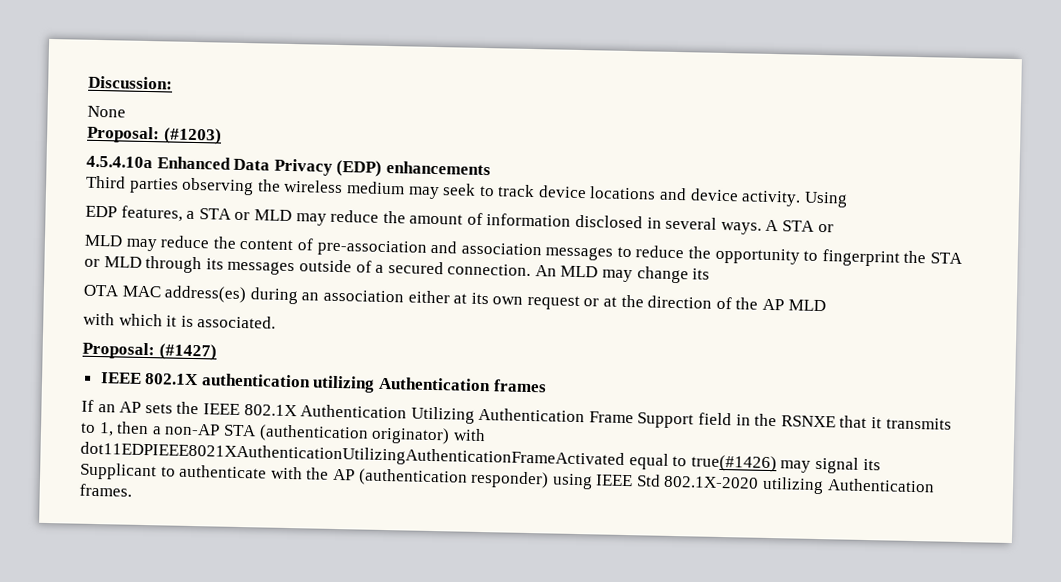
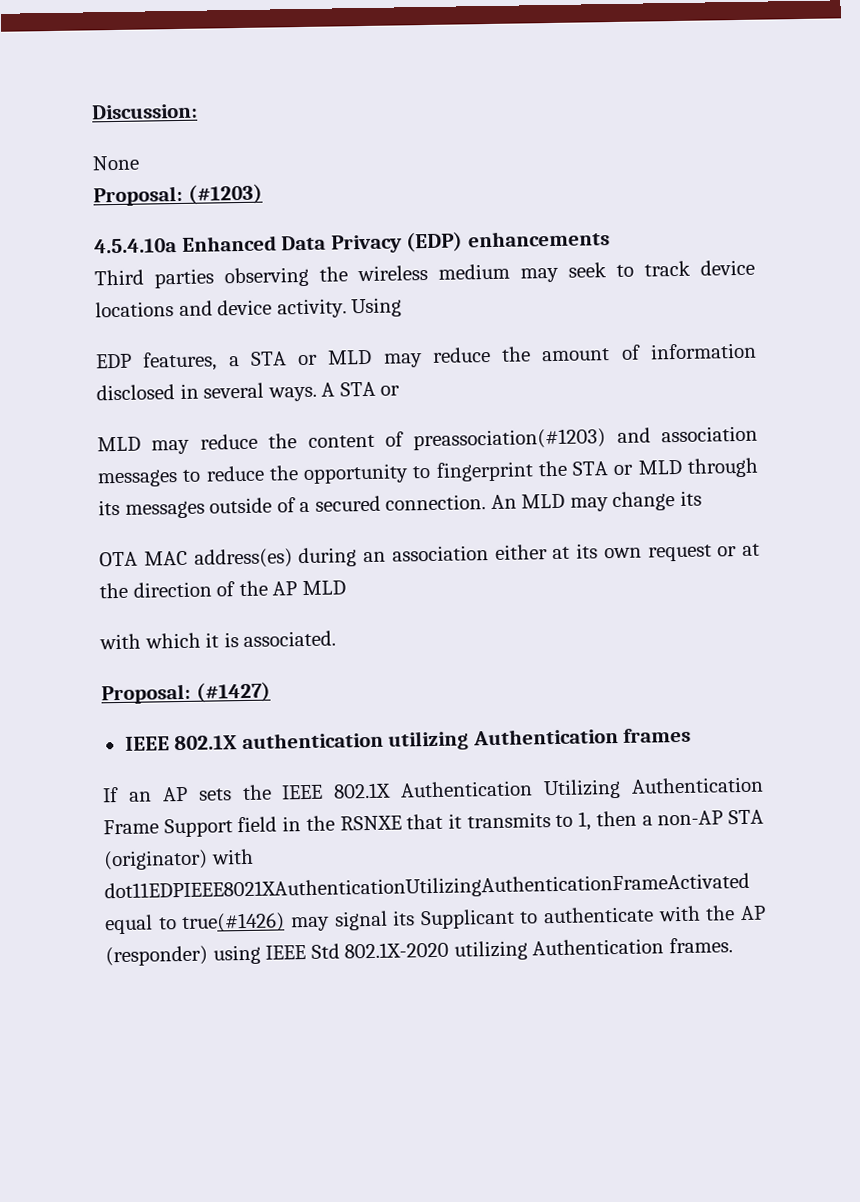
[316,239,427,257] pre-association -> [413,428,607,451] preassociation(#1203)
[258,424,451,445] (authentication originator) -> [103,849,208,871] (originator)
[357,468,550,489] (authentication responder) -> [105,945,208,967] (responder)

